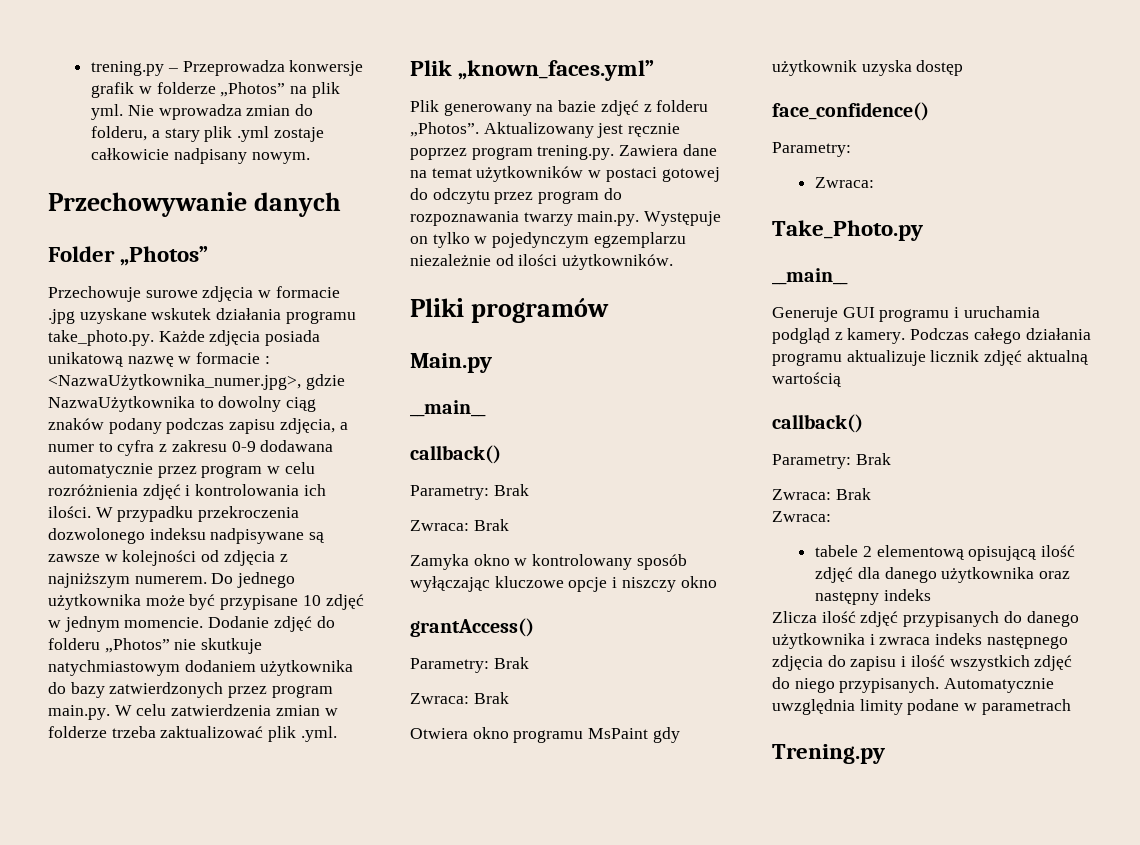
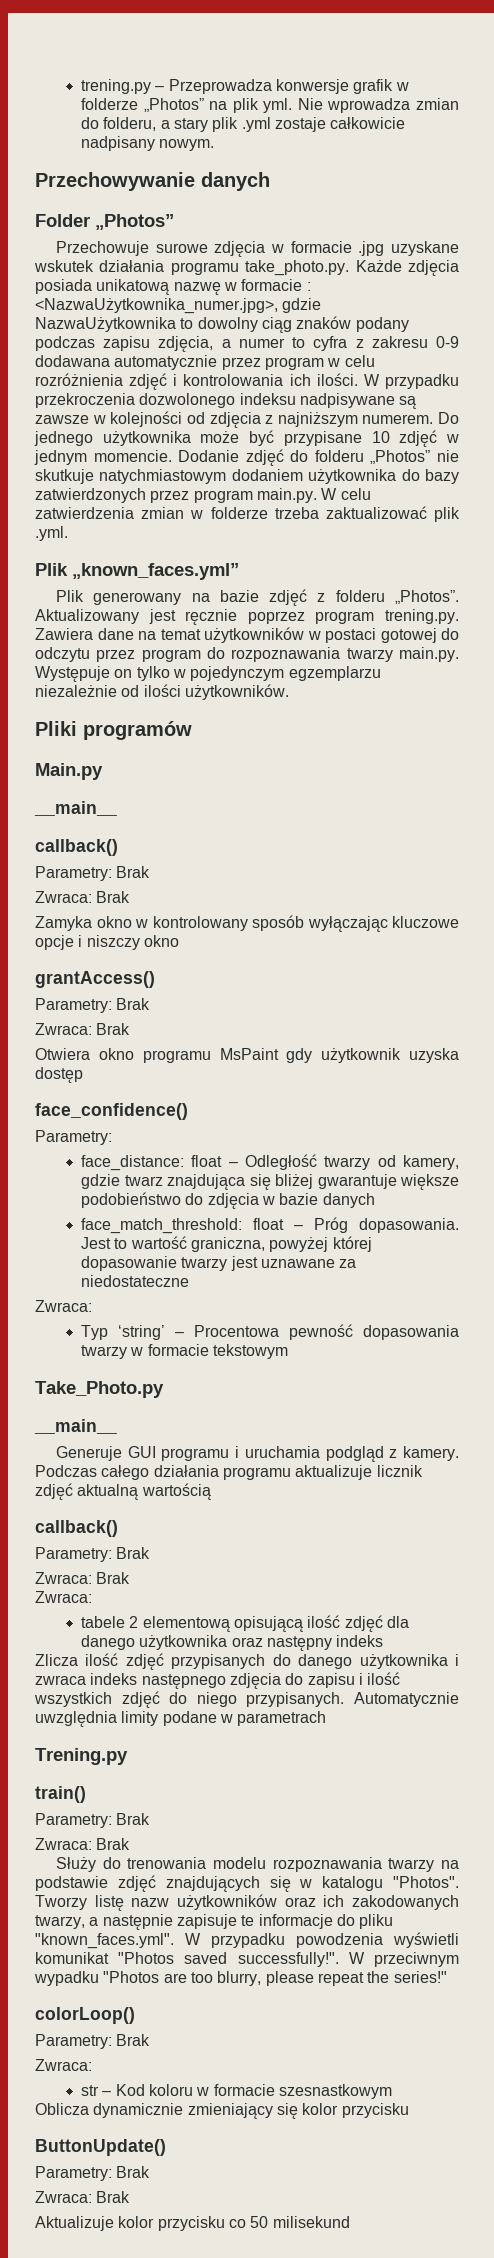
[815,177,875,188] Zwraca: -> [81,1154,460,1171] [81,1174,459,1190] [81,1192,375,1209] [81,1217,459,1234] [81,1236,372,1252] [81,1256,357,1271] [81,1275,190,1287] [35,1300,92,1312] [81,1324,460,1340] [81,1344,289,1359] face_distance: float – Odległość twarzy od kamery, gdzie twarz znajdująca się bliżej gwarantuje większe podobieństwo do zdjęcia w bazie danych // face_match_threshold: float – Próg dopasowania. Jest to wartość graniczna, powyżej której dopasowanie twarzy jest uznawane za niedostateczne // Zwraca: // Typ ‘string’ – Procentowa pewność dopasowania twarzy w formacie tekstowym
(885, 754) none -> [35,1786,86,1803] [35,1813,151,1828] [35,1838,131,1850] [55,1857,460,1872] [35,1875,459,1892] [35,1894,460,1911] [35,1914,394,1930] [35,1932,459,1949] [35,1952,459,1967] [34,1971,447,1986] [35,2007,135,2024] [35,2034,151,2049] [35,2059,92,2071] [81,2084,393,2099] [35,2103,409,2119] [35,2139,166,2156] [35,2166,151,2181] [35,2191,131,2203] [35,2216,350,2231] // train() // Parametry: Brak // Zwraca: Brak // Służy do trenowania modelu rozpoznawania twarzy na podstawie zdjęć znajdujących się w katalogu "Photos". Tworzy listę nazw użytkowników oraz ich zakodowanych twarzy, a następnie zapisuje te informacje do pliku "known_faces.yml". W przypadku powodzenia wyświetli komunikat "Photos saved successfully!". W przeciwnym wypadku "Photos are too blurry, please repeat the series!" // colorLoop() // Parametry: Brak // Zwraca: // str – Kod koloru w formacie szesnastkowym // Oblicza dynamicznie zmieniający się kolor przycisku // ButtonUpdate() // Parametry: Brak // Zwraca: Brak // Aktualizuje kolor przycisku co 50 milisekund

